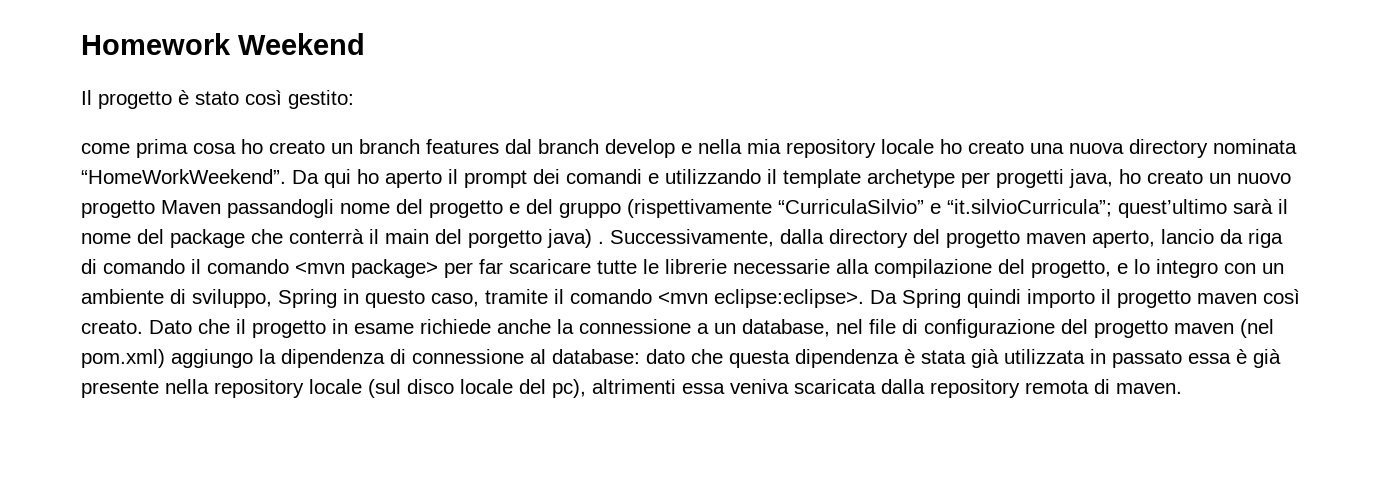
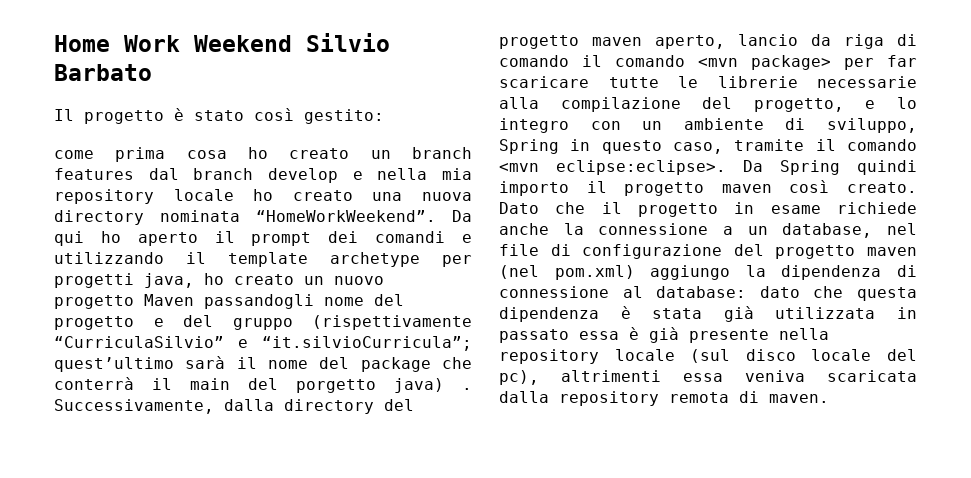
[81,33,231,55] Homework -> [54,35,180,52] Home Work
(365, 44) none -> [306,33,390,52] [54,64,152,81] Silvio Barbato

